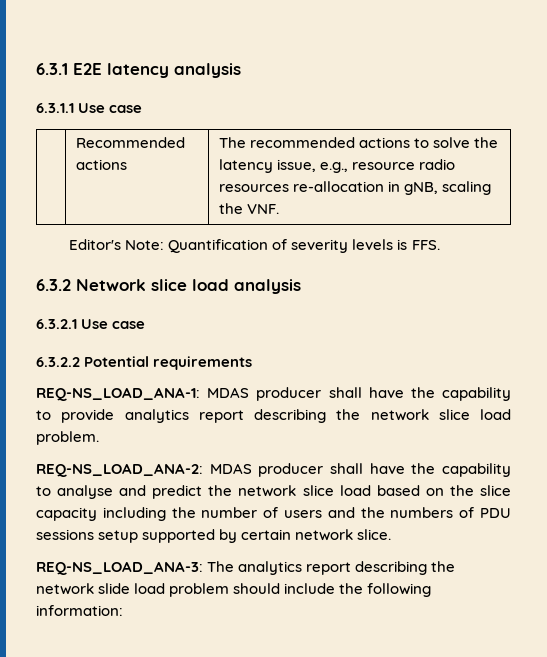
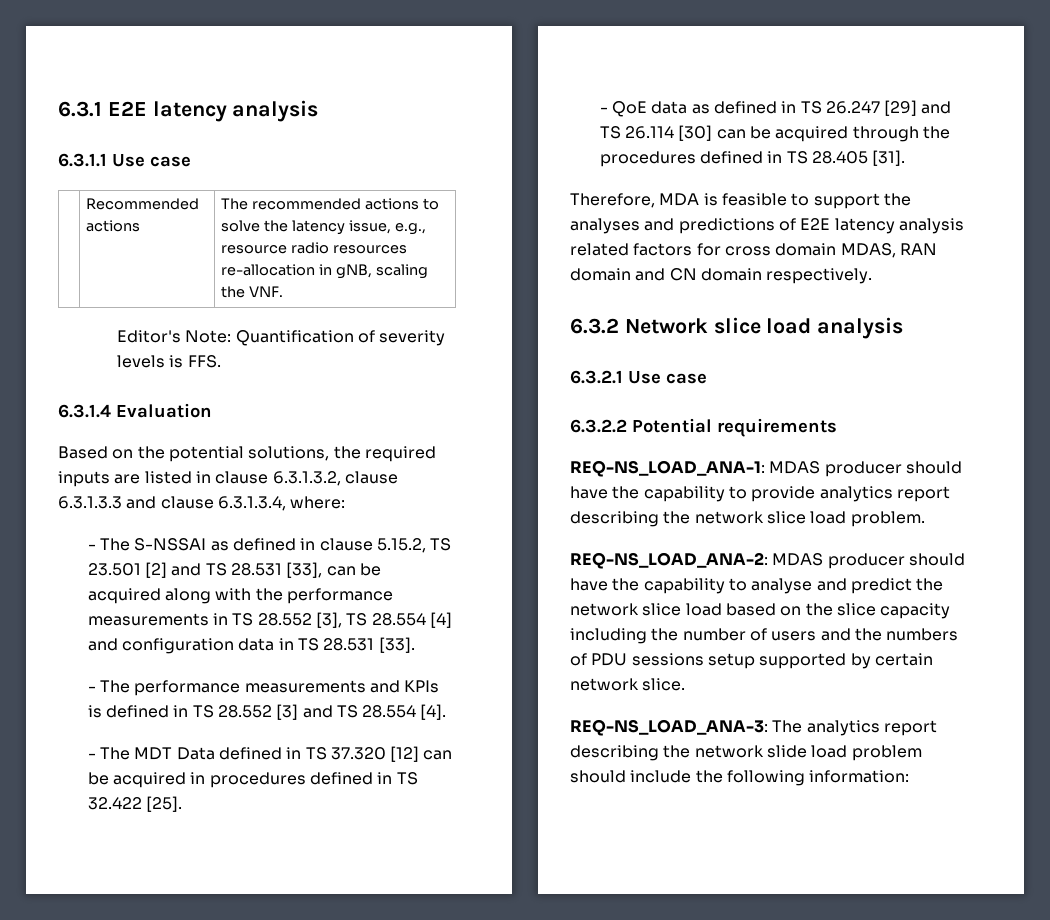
(440, 245) none -> [58,403,212,418] [58,446,436,462] [58,471,398,487] [58,496,346,511] [87,538,452,553] [87,562,381,578] [87,588,393,604] [87,612,452,628] [87,637,415,654] [87,680,440,696] [87,704,447,720] [87,746,453,762] [87,772,418,788] [87,796,182,812] [599,100,952,117] [599,125,950,142] [599,150,906,167] [570,193,911,209] [570,218,964,234] [570,243,937,258] [570,268,873,284] // 6.3.1.4 Evaluation // Based on the potential solutions, the required inputs are listed in clause 6.3.1.3.2, clause 6.3.1.3.3 and clause 6.3.1.3.4, where: // - The S-NSSAI as defined in clause 5.15.2, TS 23.501 [2] and TS 28.531 [33], can be acquired along with the performance measurements in TS 28.552 [3], TS 28.554 [4] and configuration data in TS 28.531 [33]. // - The performance measurements and KPIs is defined in TS 28.552 [3] and TS 28.554 [4]. // - The MDT Data defined in TS 37.320 [12] can be acquired in procedures defined in TS 32.422 [25]. // - QoE data as defined in TS 26.247 [29] and TS 26.114 [30] can be acquired through the procedures defined in TS 28.405 [31]. // Therefore, MDA is feasible to support the analyses and predictions of E2E latency analysis related factors for cross domain MDAS, RAN domain and CN domain respectively.
[328,387,362,398] shall -> [905,461,962,474] should
[330,463,363,474] shall -> [908,553,965,566] should

